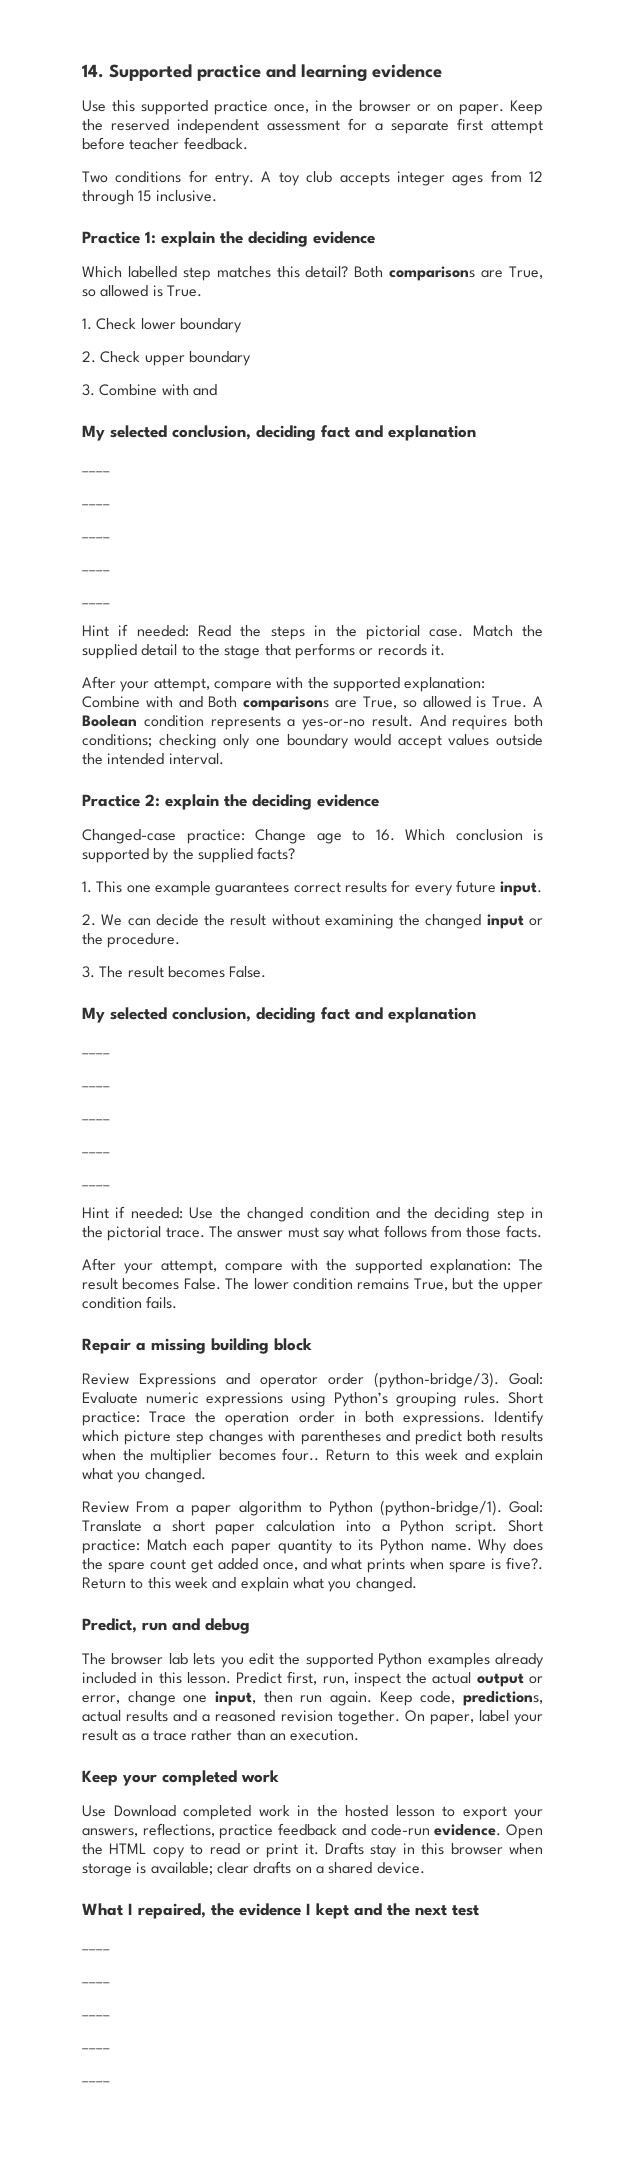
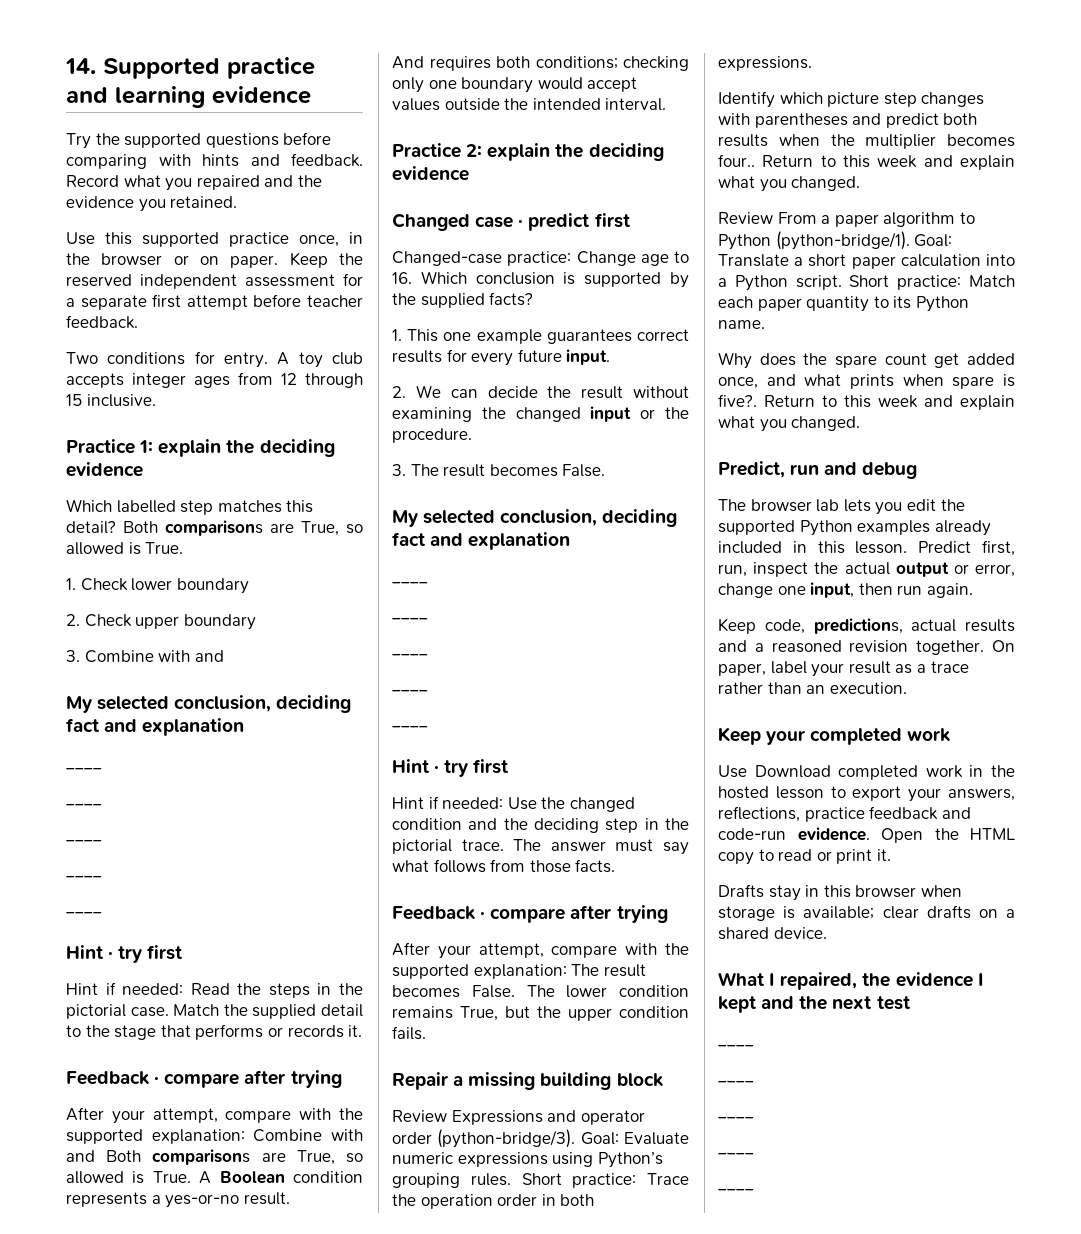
(442, 71) none -> [66,132,332,149] [66,153,363,169] [66,175,322,191] [66,196,238,212] // Try the supported questions before comparing with hints and feedback. Record what you repaired and the evidence you retained.
(110, 604) none -> [66,945,183,963] // Hint · try first
(445, 650) none -> [66,1070,342,1088] // Feedback · compare after trying
(413, 721) none -> (290, 1198) //
(379, 800) none -> [392,213,630,231] // Changed case · predict first
(110, 1186) none -> [392,759,509,777] // Hint · try first
(542, 1231) none -> [392,905,668,923] // Feedback · compare after trying
(485, 1418) none -> (812, 63) //
(472, 1547) none -> (765, 324) //
(372, 1698) none -> (973, 590) //
(319, 1849) none -> (891, 855) //

